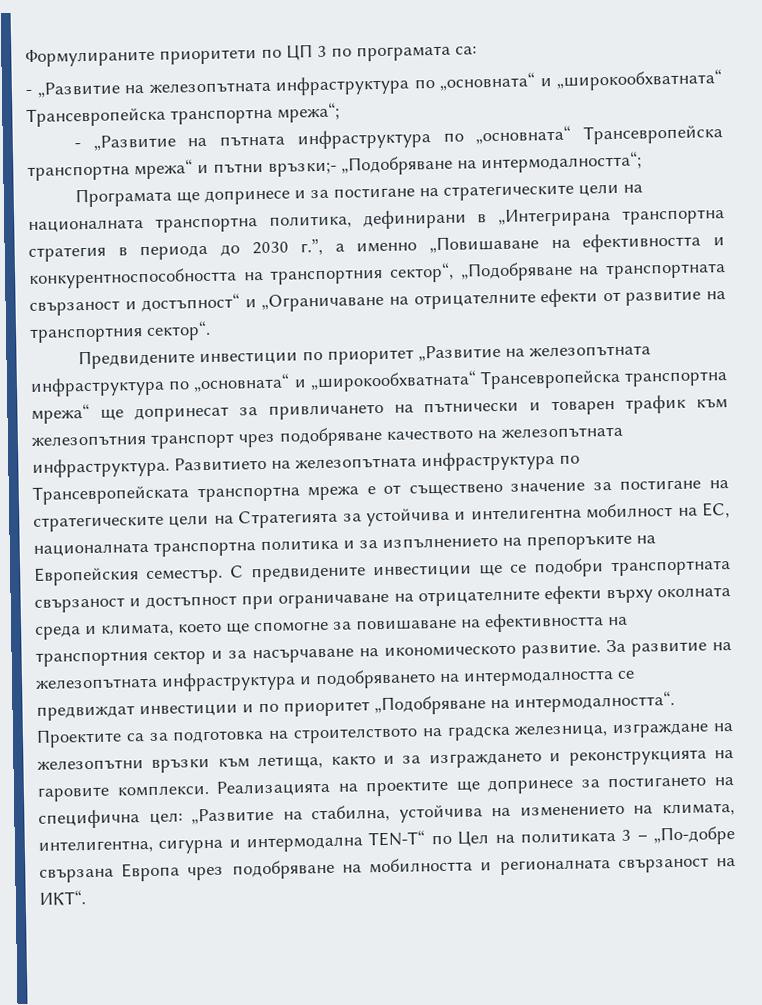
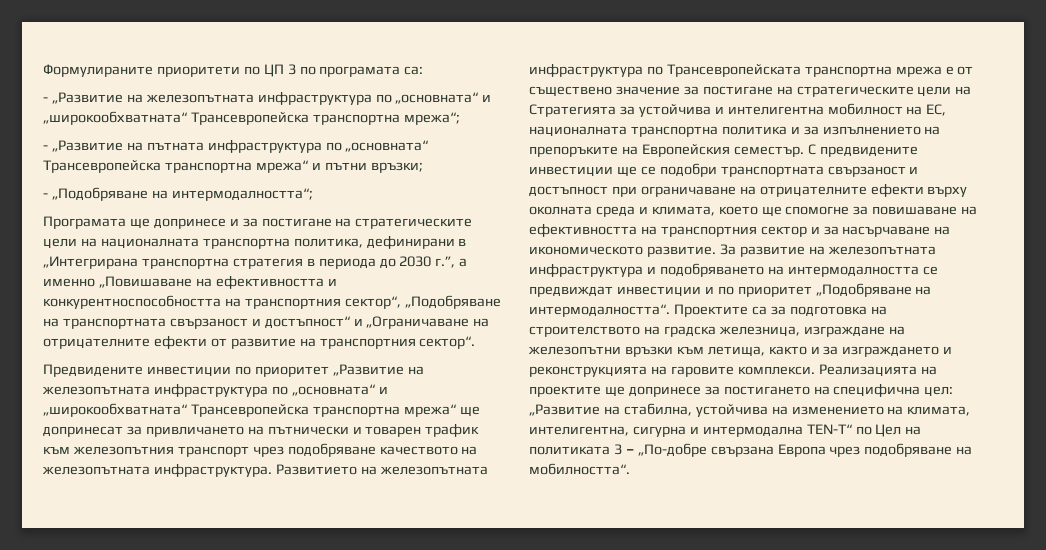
[268,161,337,177] връзки;- -> [370,162,423,173] [43,193,48,198] връзки; // -
[369,857,736,876] [39,890,86,906] мобилността и регионалната свързаност на ИКТ“. -> [529,463,630,475] мобилността“.

